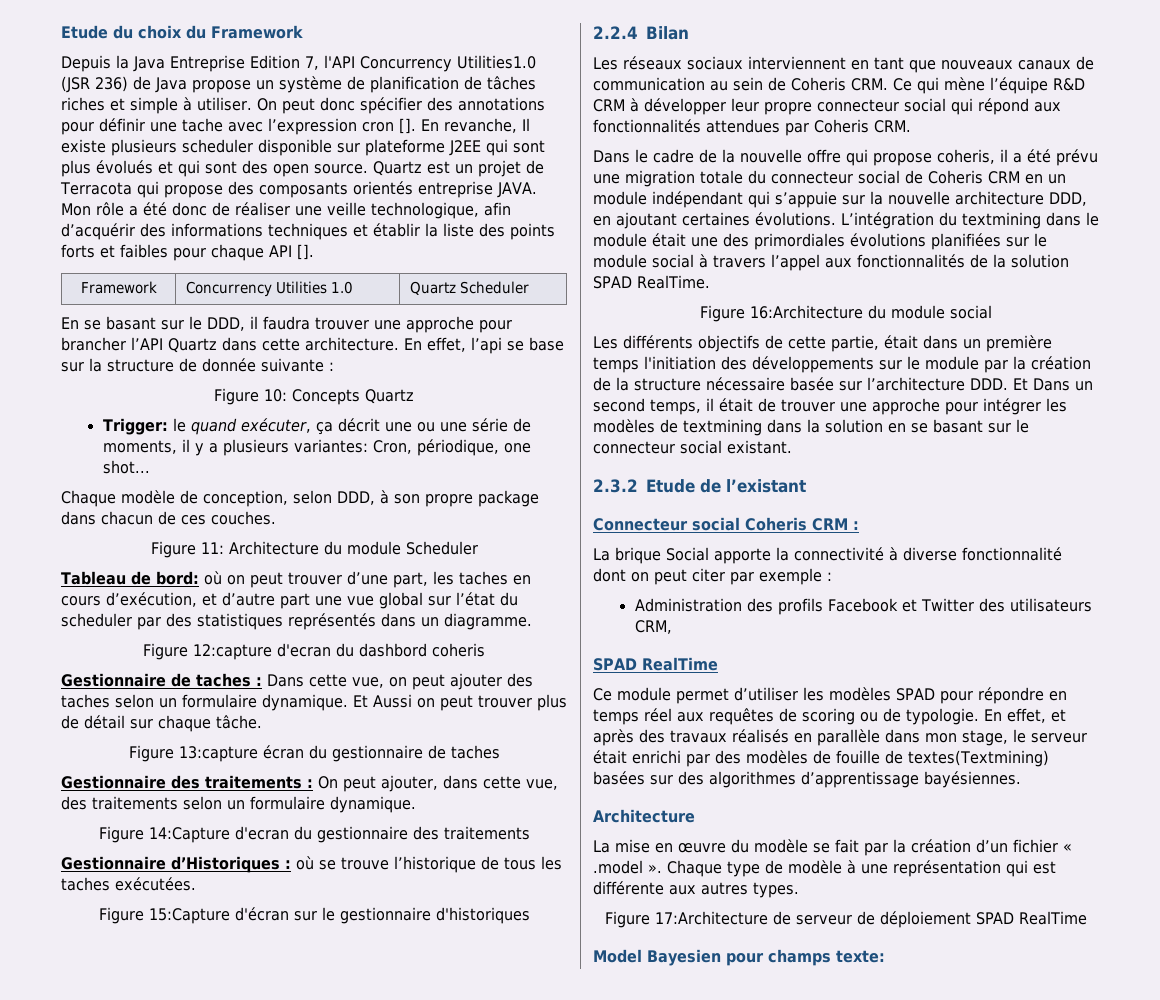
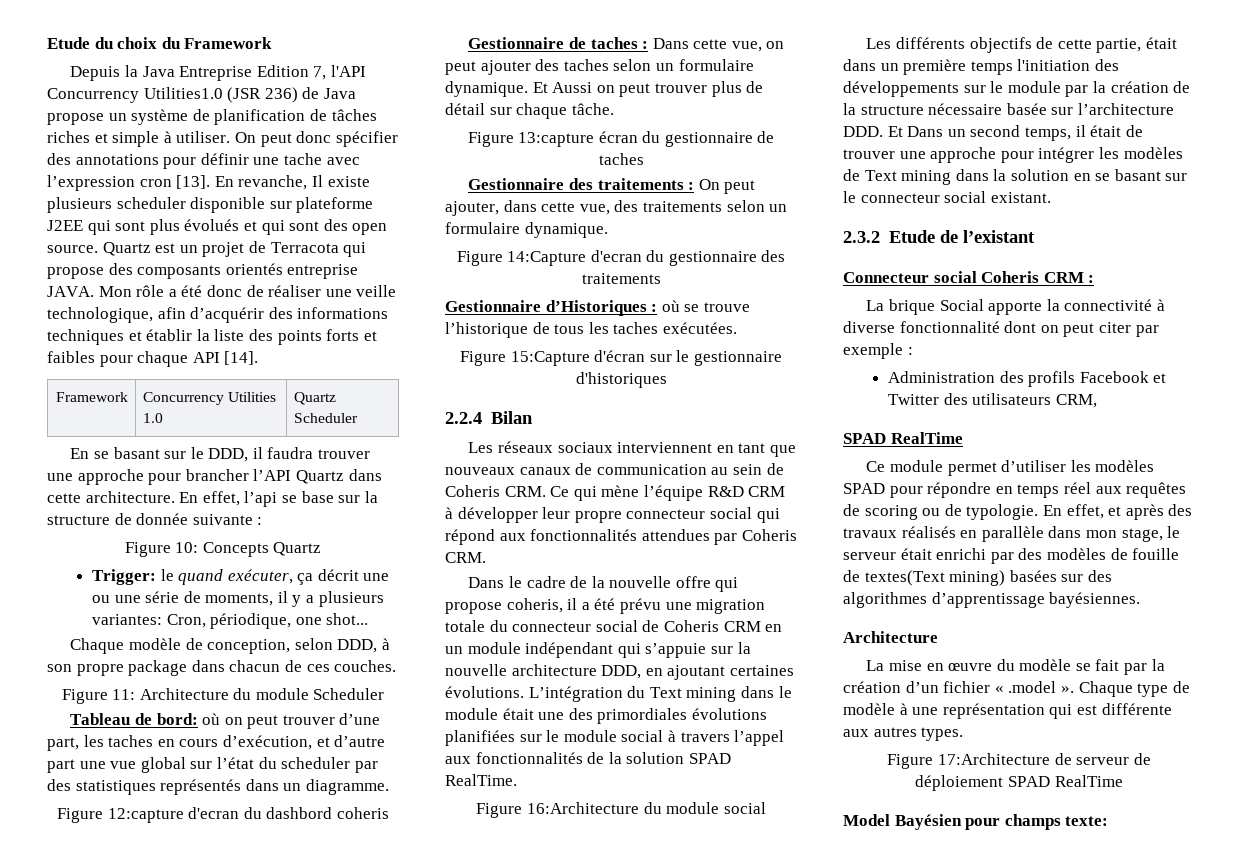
[399,118,416,134] []. -> [176,175,211,189] [13].
[297,244,314,260] []. -> [224,351,259,365] [14].
[962,212,1041,229] textmining -> [649,687,737,702] Text mining
[683,419,762,436] textmining -> [864,170,952,185] Text mining
[908,750,1049,767] textes(Textmining) -> [864,570,1006,586] textes(Text mining)
[647,949,721,966] Bayesien -> [894,814,962,830] Bayésien

